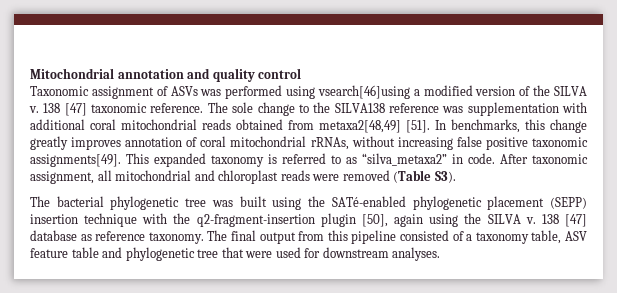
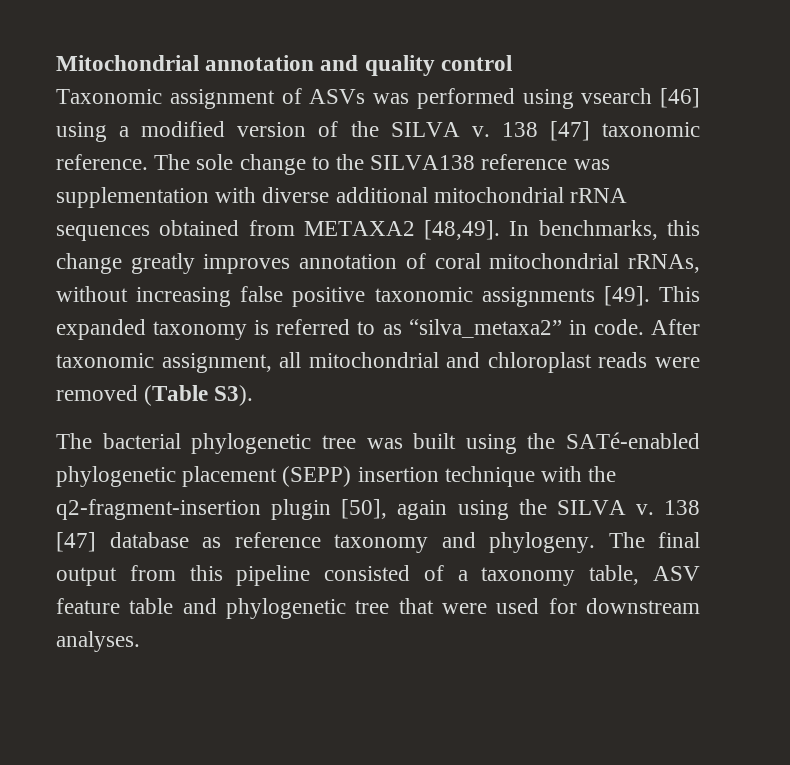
[317,85,410,99] vsearch[46]using -> [581,88,700,108] [56,122,107,142] vsearch [46] using
[30,119,430,133] additional coral mitochondrial reads obtained from metaxa2[48,49] [51]. -> [262,187,628,203] [56,220,501,241] diverse additional mitochondrial rRNA sequences obtained from METAXA2 [48,49].
[30,154,121,167] assignments[49]. -> [481,286,650,307] assignments [49].
[148,232,204,244] taxonomy. -> [334,532,595,553] taxonomy and phylogeny.

